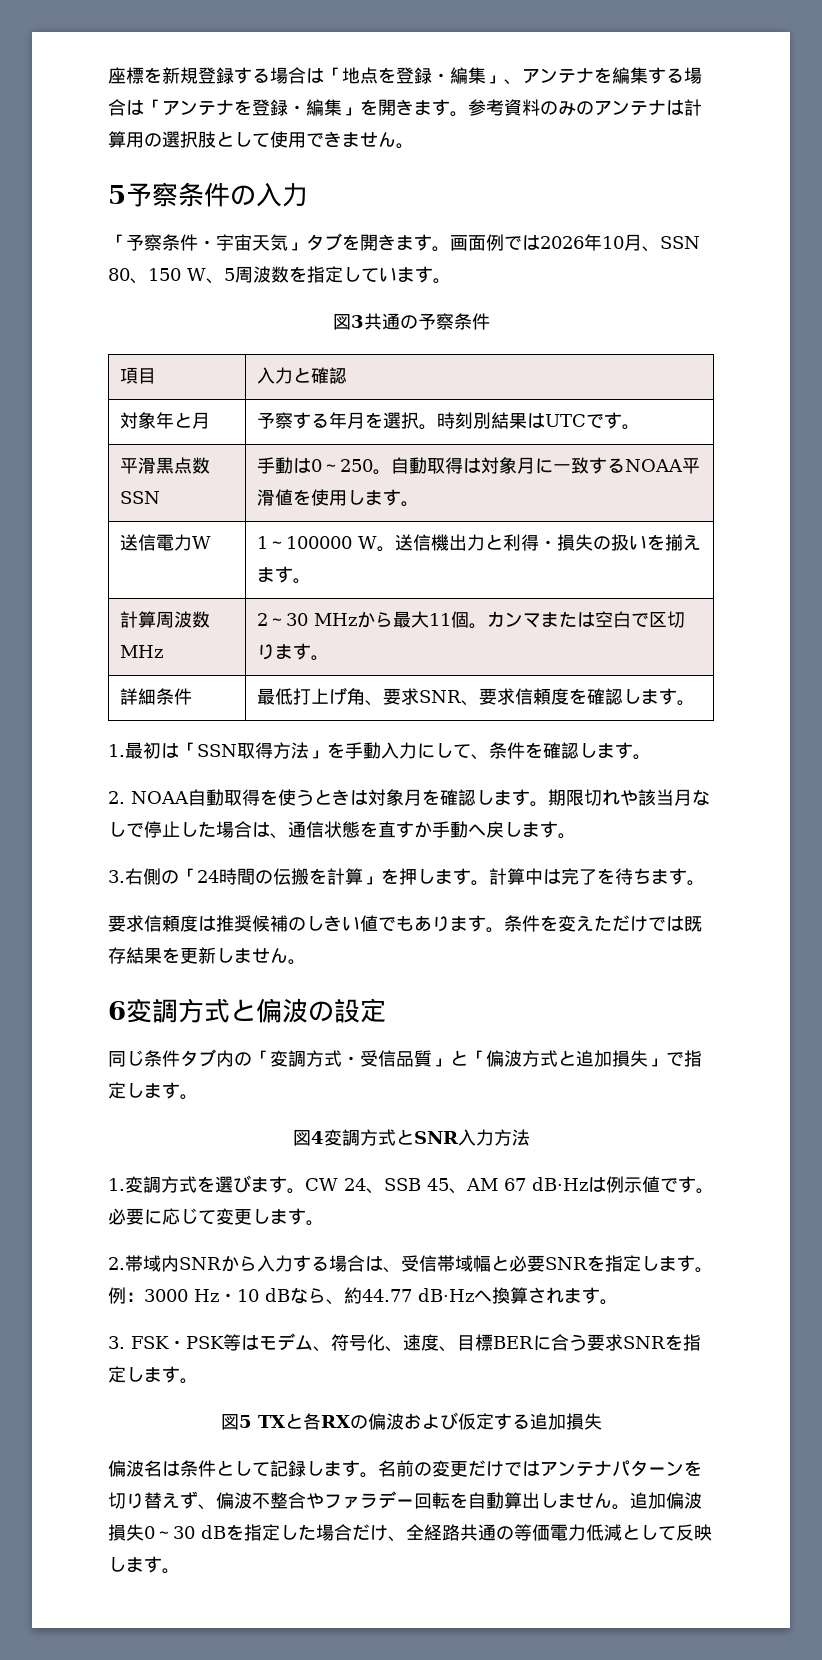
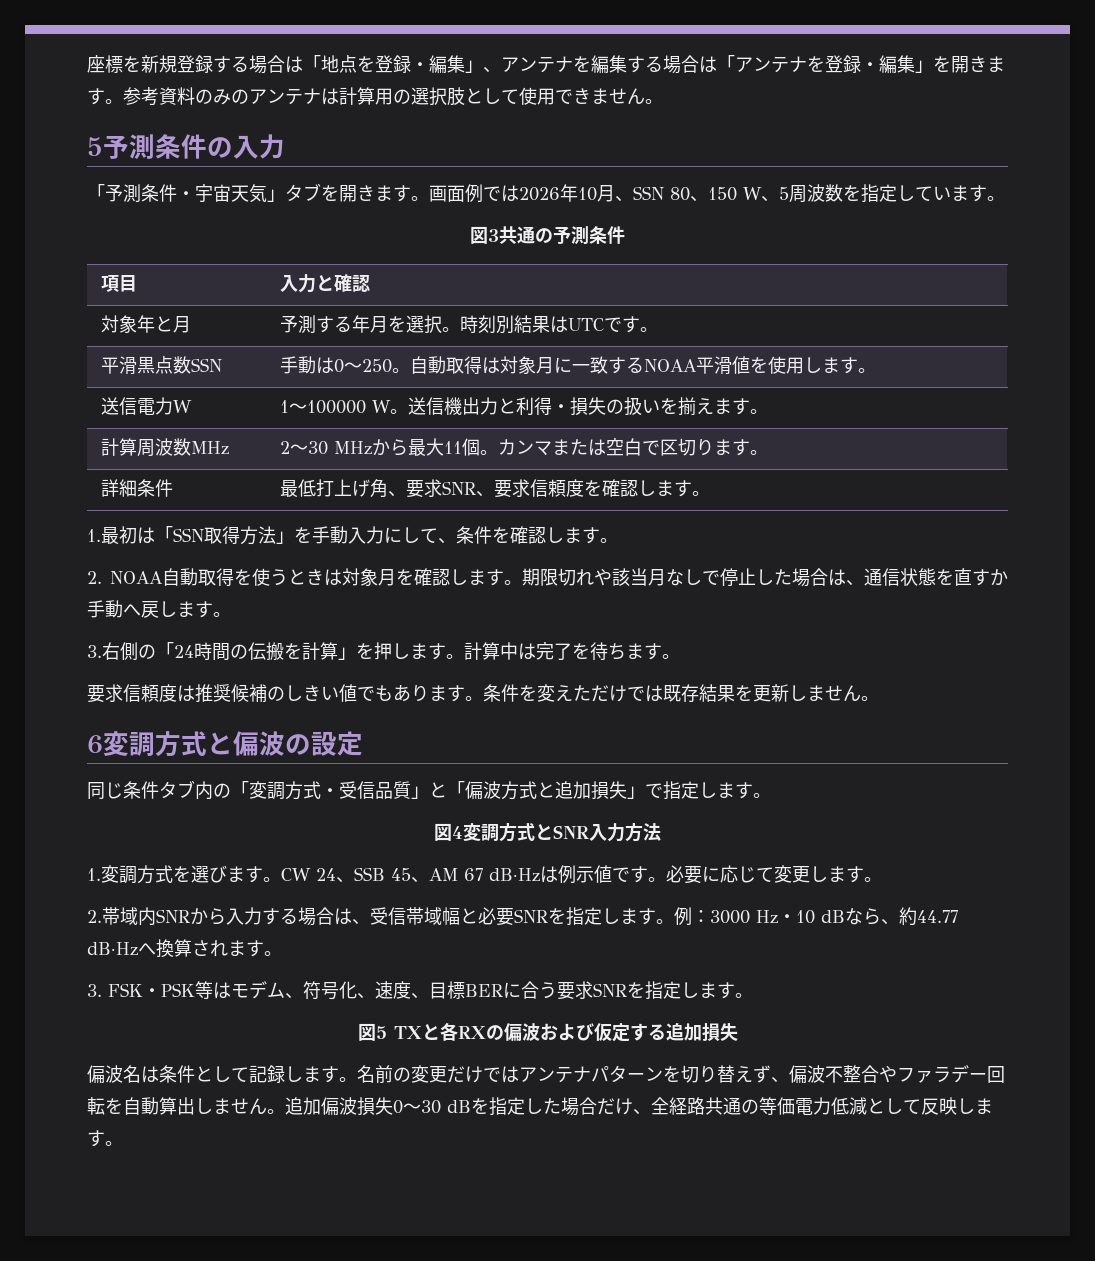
[152,182,178,207] 察 -> [129,134,155,159] 測
[144,234,162,251] 察 -> [123,184,141,203] 測
[435,313,454,330] 察 -> [571,226,589,245] 測
[274,412,293,429] 察 -> [297,315,316,334] 測

